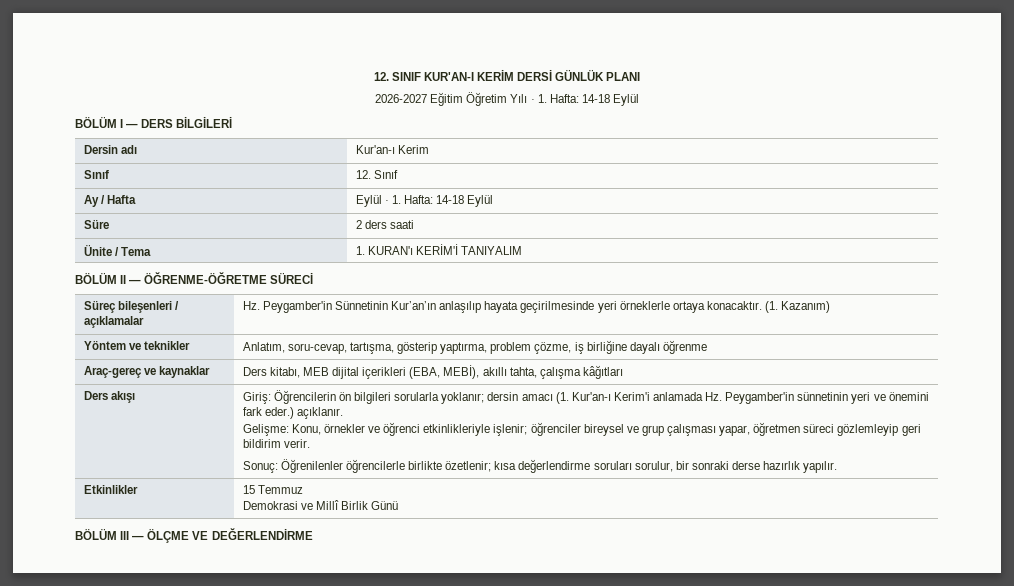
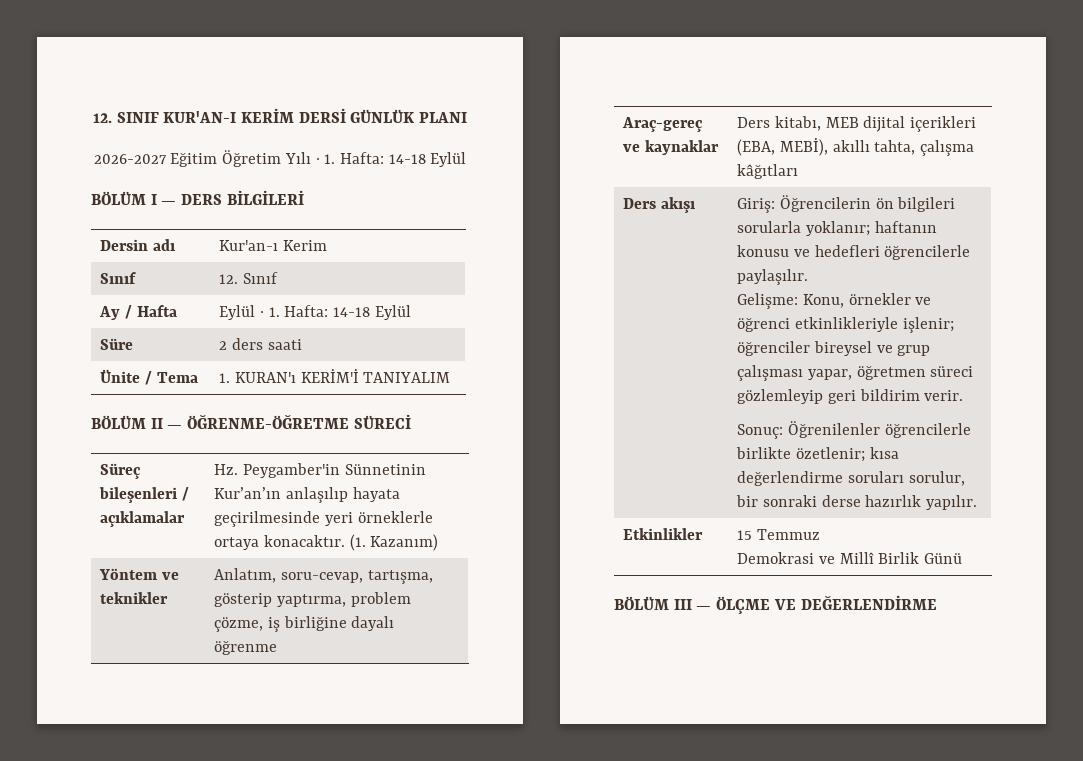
[487,392,929,404] [242,407,344,419] dersin amacı (1. Kur'an-ı Kerim'i anlamada Hz. Peygamber'in sünnetinin yeri ve önemini fark eder.) açıklanır. -> [874,221,937,233] [737,245,971,260] [737,269,809,285] haftanın konusu ve hedefleri öğrencilerle paylaşılır.

